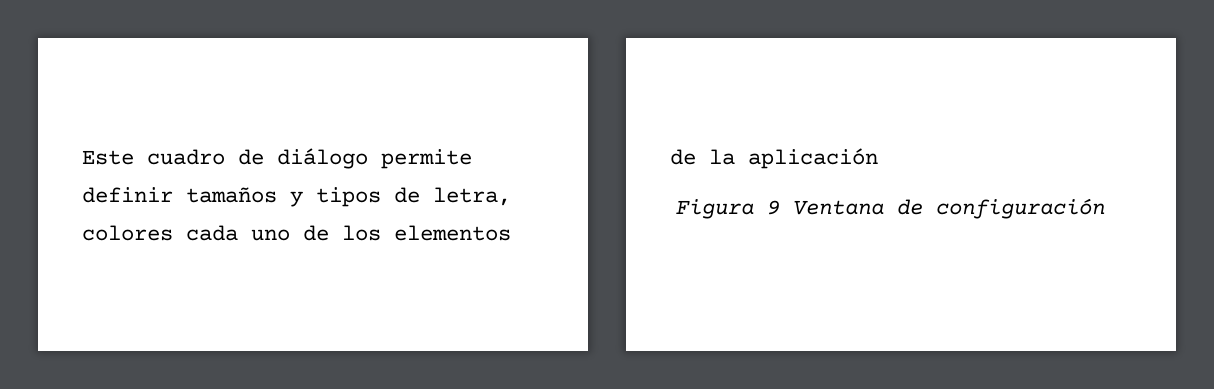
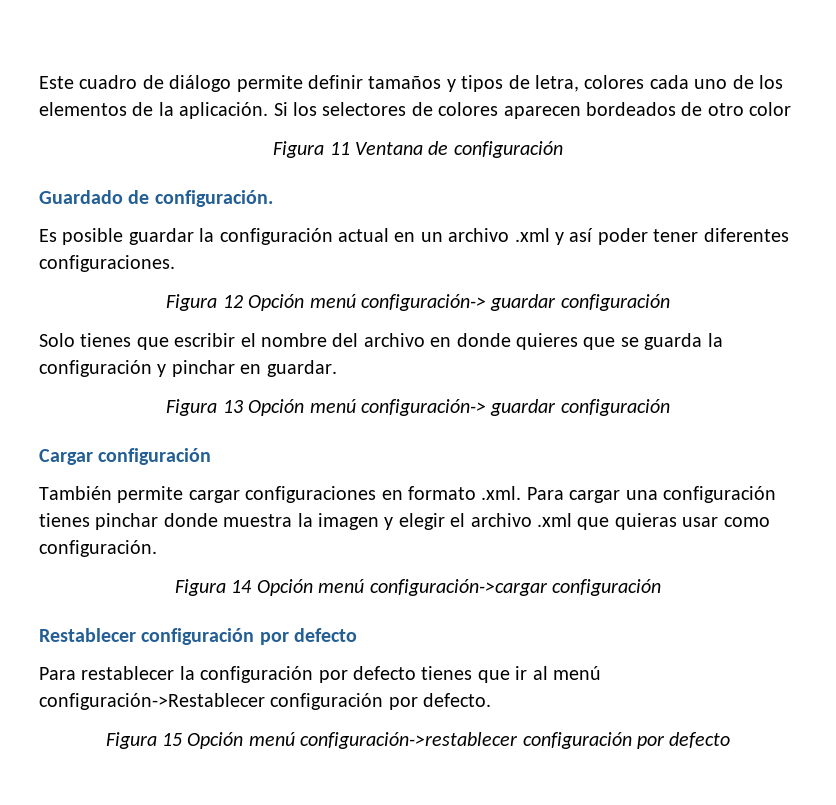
[748,148,878,169] [675,199,780,219] aplicación // Figura 9 -> [179,102,792,119] [273,141,350,158] aplicación. Si los selectores de colores aparecen bordeados de otro color // Figura 11
(1105, 208) none -> [39,190,273,207] [39,228,789,245] [39,255,175,272] [166,294,670,311] [39,333,723,350] [39,360,337,377] [166,399,670,416] [39,448,212,465] [39,486,776,503] [39,513,770,530] [39,540,157,557] [175,579,661,596] [39,628,358,645] [39,666,601,683] [39,693,492,710] [105,732,731,749] // Guardado de configuración. // Es posible guardar la configuración actual en un archivo .xml y así poder tener diferentes configuraciones. // Figura 12 Opción menú configuración-> guardar configuración // Solo tienes que escribir el nombre del archivo en donde quieres que se guarda la configuración y pinchar en guardar. // Figura 13 Opción menú configuración-> guardar configuración // Cargar configuración // También permite cargar configuraciones en formato .xml. Para cargar una configuración tienes pinchar donde muestra la imagen y elegir el archivo .xml que quieras usar como configuración. // Figura 14 Opción menú configuración->cargar configuración // Restablecer configuración por defecto // Para restablecer la configuración por defecto tienes que ir al menú configuración->Restablecer configuración por defecto. // Figura 15 Opción menú configuración->restablecer configuración por defecto

